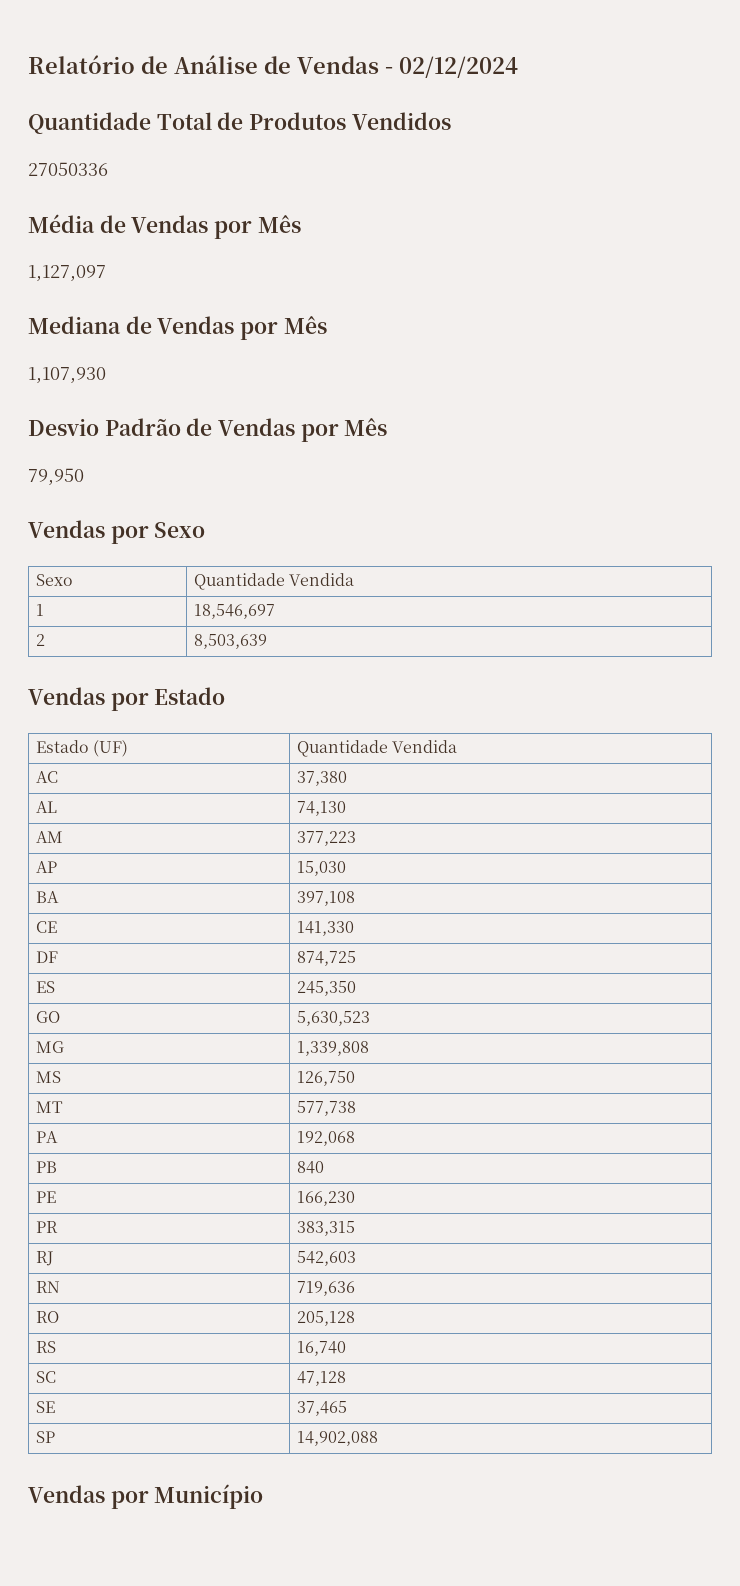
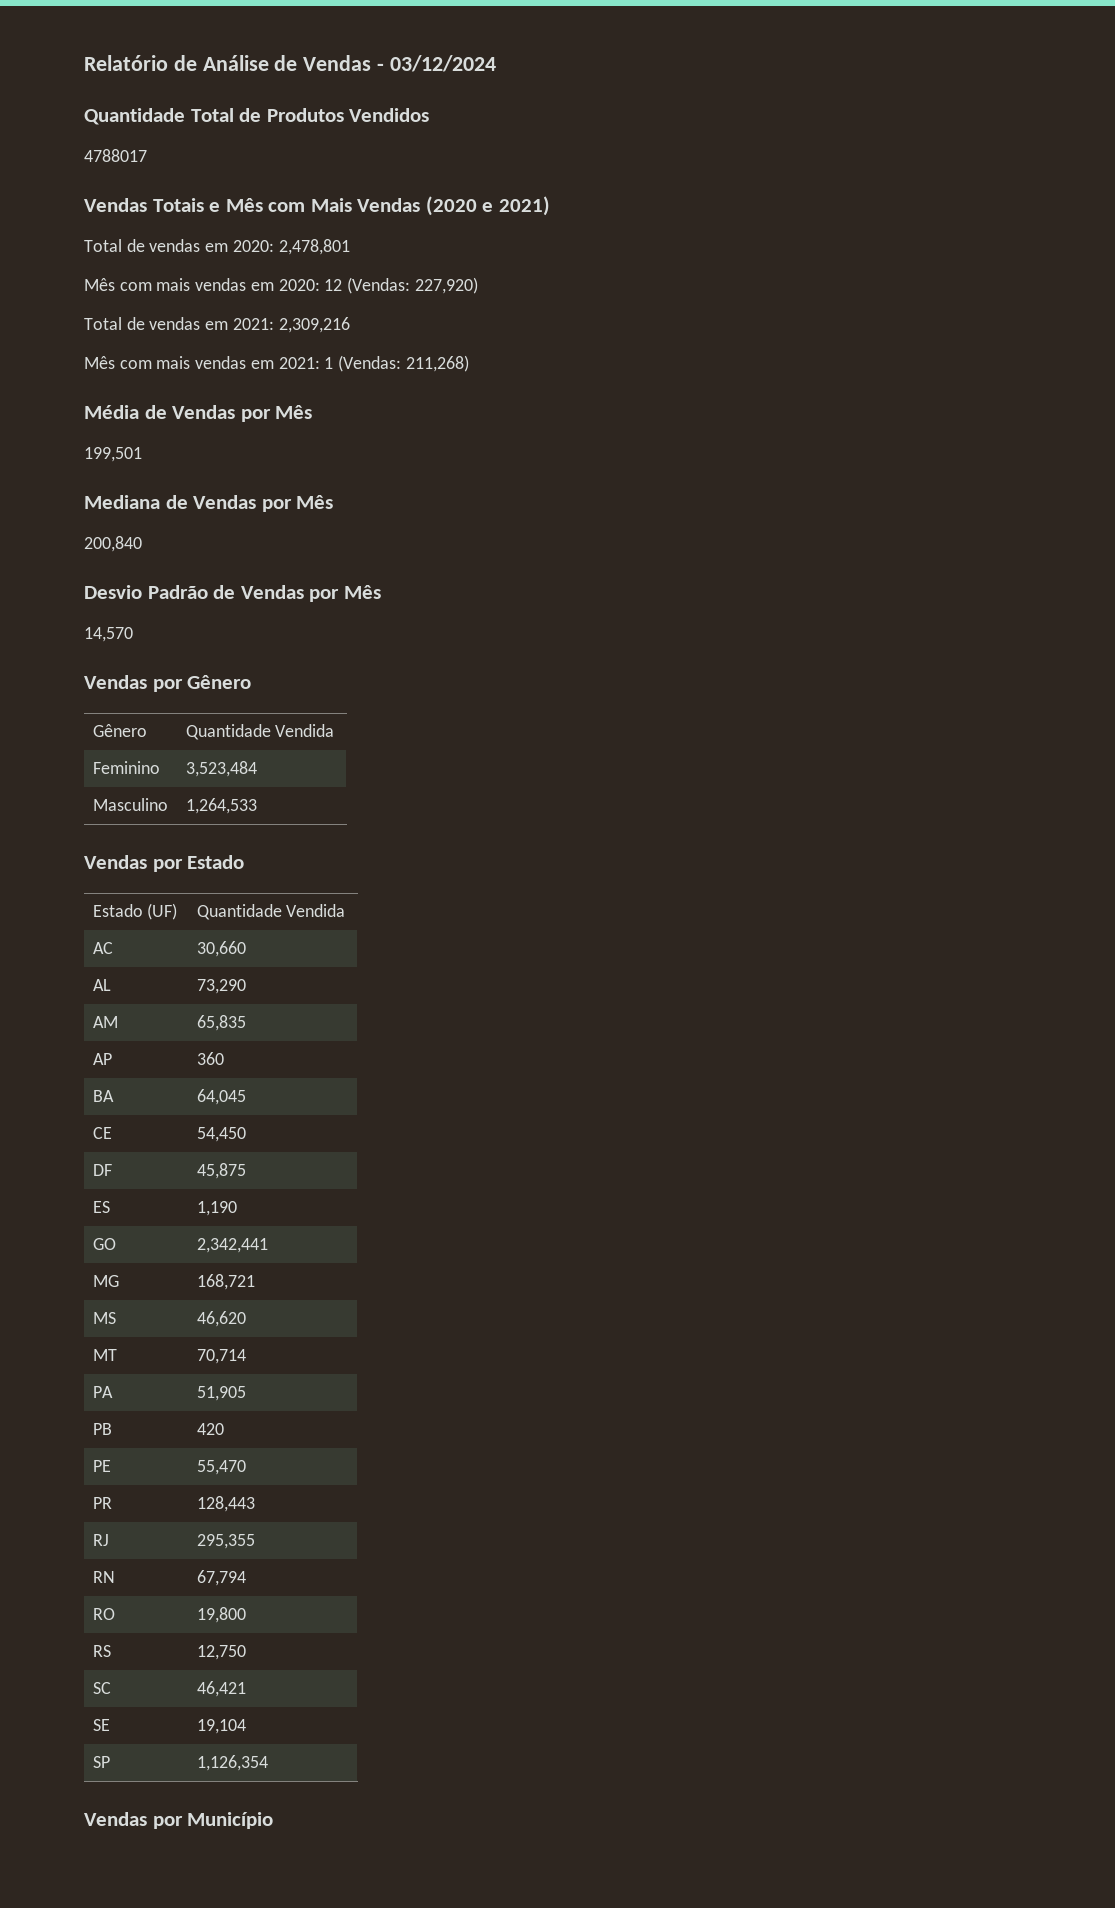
[399,56,518,78] 02/12/2024 -> [389,55,496,72] 03/12/2024
[28,162,108,176] 27050336 -> [84,149,147,162] [84,196,550,216] [84,239,350,255] [84,277,478,294] [84,317,350,333] [84,355,469,372] 4788017 // Vendas Totais e Mês com Mais Vendas (2020 e 2021) // Total de vendas em 2020: 2,478,801 // Mês com mais vendas em 2020: 12 (Vendas: 227,920) // Total de vendas em 2021: 2,309,216 // Mês com mais vendas em 2021: 1 (Vendas: 211,268)
[28,265,106,282] 1,127,097 -> [84,447,142,462] 199,501
[28,367,106,384] 1,107,930 -> [84,536,142,552] 200,840
[28,468,84,486] [28,520,206,544] [36,574,74,586] [194,573,355,590] [36,604,45,616] [194,604,276,619] [36,634,46,646] [194,634,268,649] 79,950 // Vendas por Sexo // Sexo | Quantidade Vendida // 1 | 18,546,697 // 2 | 8,503,639 -> [84,627,133,642] [84,675,252,692] [92,724,147,737] [185,724,335,740] [92,761,160,774] [185,761,257,777] [92,798,168,811] [185,798,257,814] 14,570 // Vendas por Gênero // Gênero | Quantidade Vendida // Feminino | 3,523,484 // Masculino | 1,264,533
[297,771,348,786] 37,380 -> [196,941,246,957] 30,660
[297,801,347,816] 74,130 -> [196,979,246,994] 73,290
[297,831,357,846] 377,223 -> [196,1015,246,1031] 65,835
[297,861,347,876] 15,030 -> [196,1052,224,1065] 360
[297,891,356,906] 397,108 -> [196,1089,246,1105] 64,045
[297,921,355,936] 141,330 -> [196,1127,246,1142] 54,450
[297,951,357,966] 874,725 -> [196,1163,246,1179] 45,875
[297,981,357,996] 245,350 -> [196,1201,237,1216] 1,190
[297,1011,371,1026] 5,630,523 -> [196,1238,268,1253] 2,342,441
[297,1041,370,1056] 1,339,808 -> [196,1274,255,1290] 168,721
[297,1071,356,1086] 126,750 -> [196,1311,246,1327] 46,620
[297,1101,357,1116] 577,738 -> [196,1349,246,1364] 70,714
[297,1131,356,1146] 192,068 -> [196,1386,246,1401] 51,905
[297,1161,325,1174] 840 -> [196,1423,224,1435] 420
[297,1191,356,1206] 166,230 -> [196,1460,246,1475] 55,470
[297,1221,356,1236] 383,315 -> [196,1496,255,1512] 128,443
[297,1251,357,1266] 542,603 -> [196,1534,255,1549] 295,355
[297,1281,356,1296] 719,636 -> [196,1570,246,1586] 67,794
[297,1311,356,1326] 205,128 -> [196,1607,246,1623] 19,800
[297,1341,347,1356] 16,740 -> [196,1645,246,1660] 12,750
[297,1371,347,1386] 47,128 -> [196,1681,246,1697] 46,421
[297,1401,348,1416] 37,465 -> [196,1719,246,1734] 19,104
[297,1431,379,1446] 14,902,088 -> [196,1755,268,1771] 1,126,354

